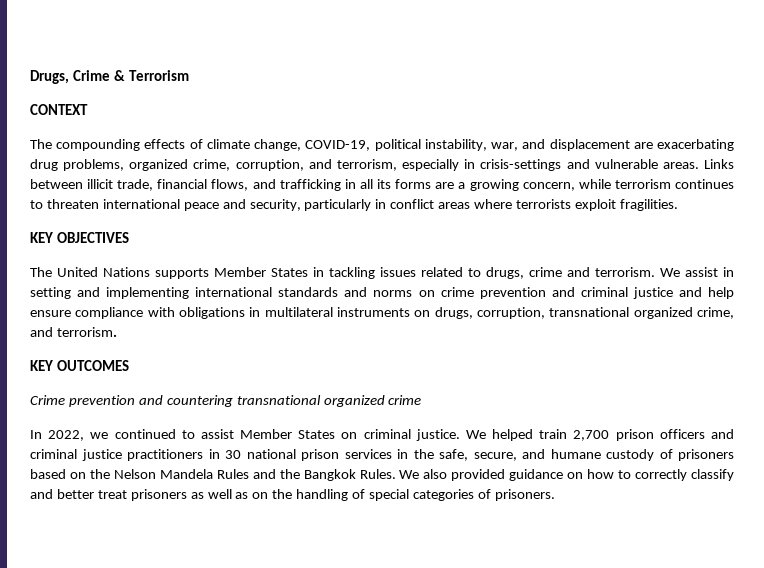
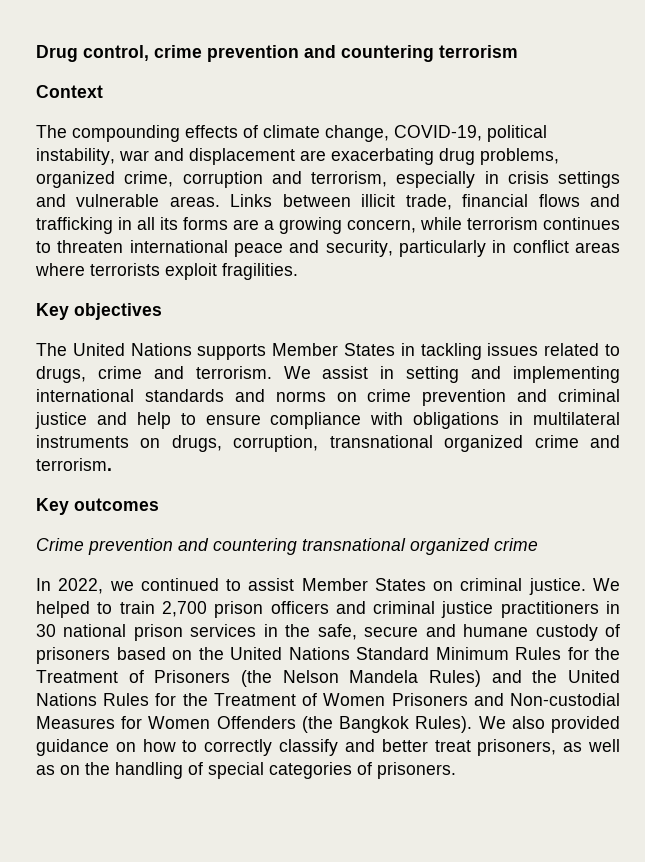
[30,70,189,84] [30,104,88,115] Drugs, Crime & Terrorism // CONTEXT -> [36,45,518,62] [36,85,103,98] Drug control, crime prevention and countering terrorism // Context
[491,142,519,151] war, -> [119,150,149,161] war
[235,159,304,171] corruption, -> [182,171,263,188] corruption
[480,159,562,171] crisis-settings -> [507,171,620,188] crisis settings
[211,179,249,191] flows, -> [538,194,580,207] flows
[30,232,129,243] KEY OBJECTIVES -> [36,303,162,320] Key objectives
(734, 293) none -> [180,413,196,425] to
[697,307,735,319] crime, -> [534,435,579,448] crime
[30,360,129,371] KEY OUTCOMES -> [36,498,159,515] Key outcomes
(534, 435) none -> [97,602,113,614] to
[473,452,517,461] secure, -> [364,626,419,637] secure
(110, 474) none -> [230,647,620,660] [36,670,272,687] United Nations Standard Minimum Rules for the Treatment of Prisoners (the
[216,469,249,479] Rules -> [429,670,481,687] Rules)
[303,469,396,481] Bangkok Rules. -> [568,670,620,683] [36,693,620,706] [36,716,473,733] United Nations Rules for the Treatment of Women Prisoners and Non-custodial Measures for Women Offenders (the Bangkok Rules).
[130,489,187,501] prisoners -> [477,739,557,756] prisoners,

